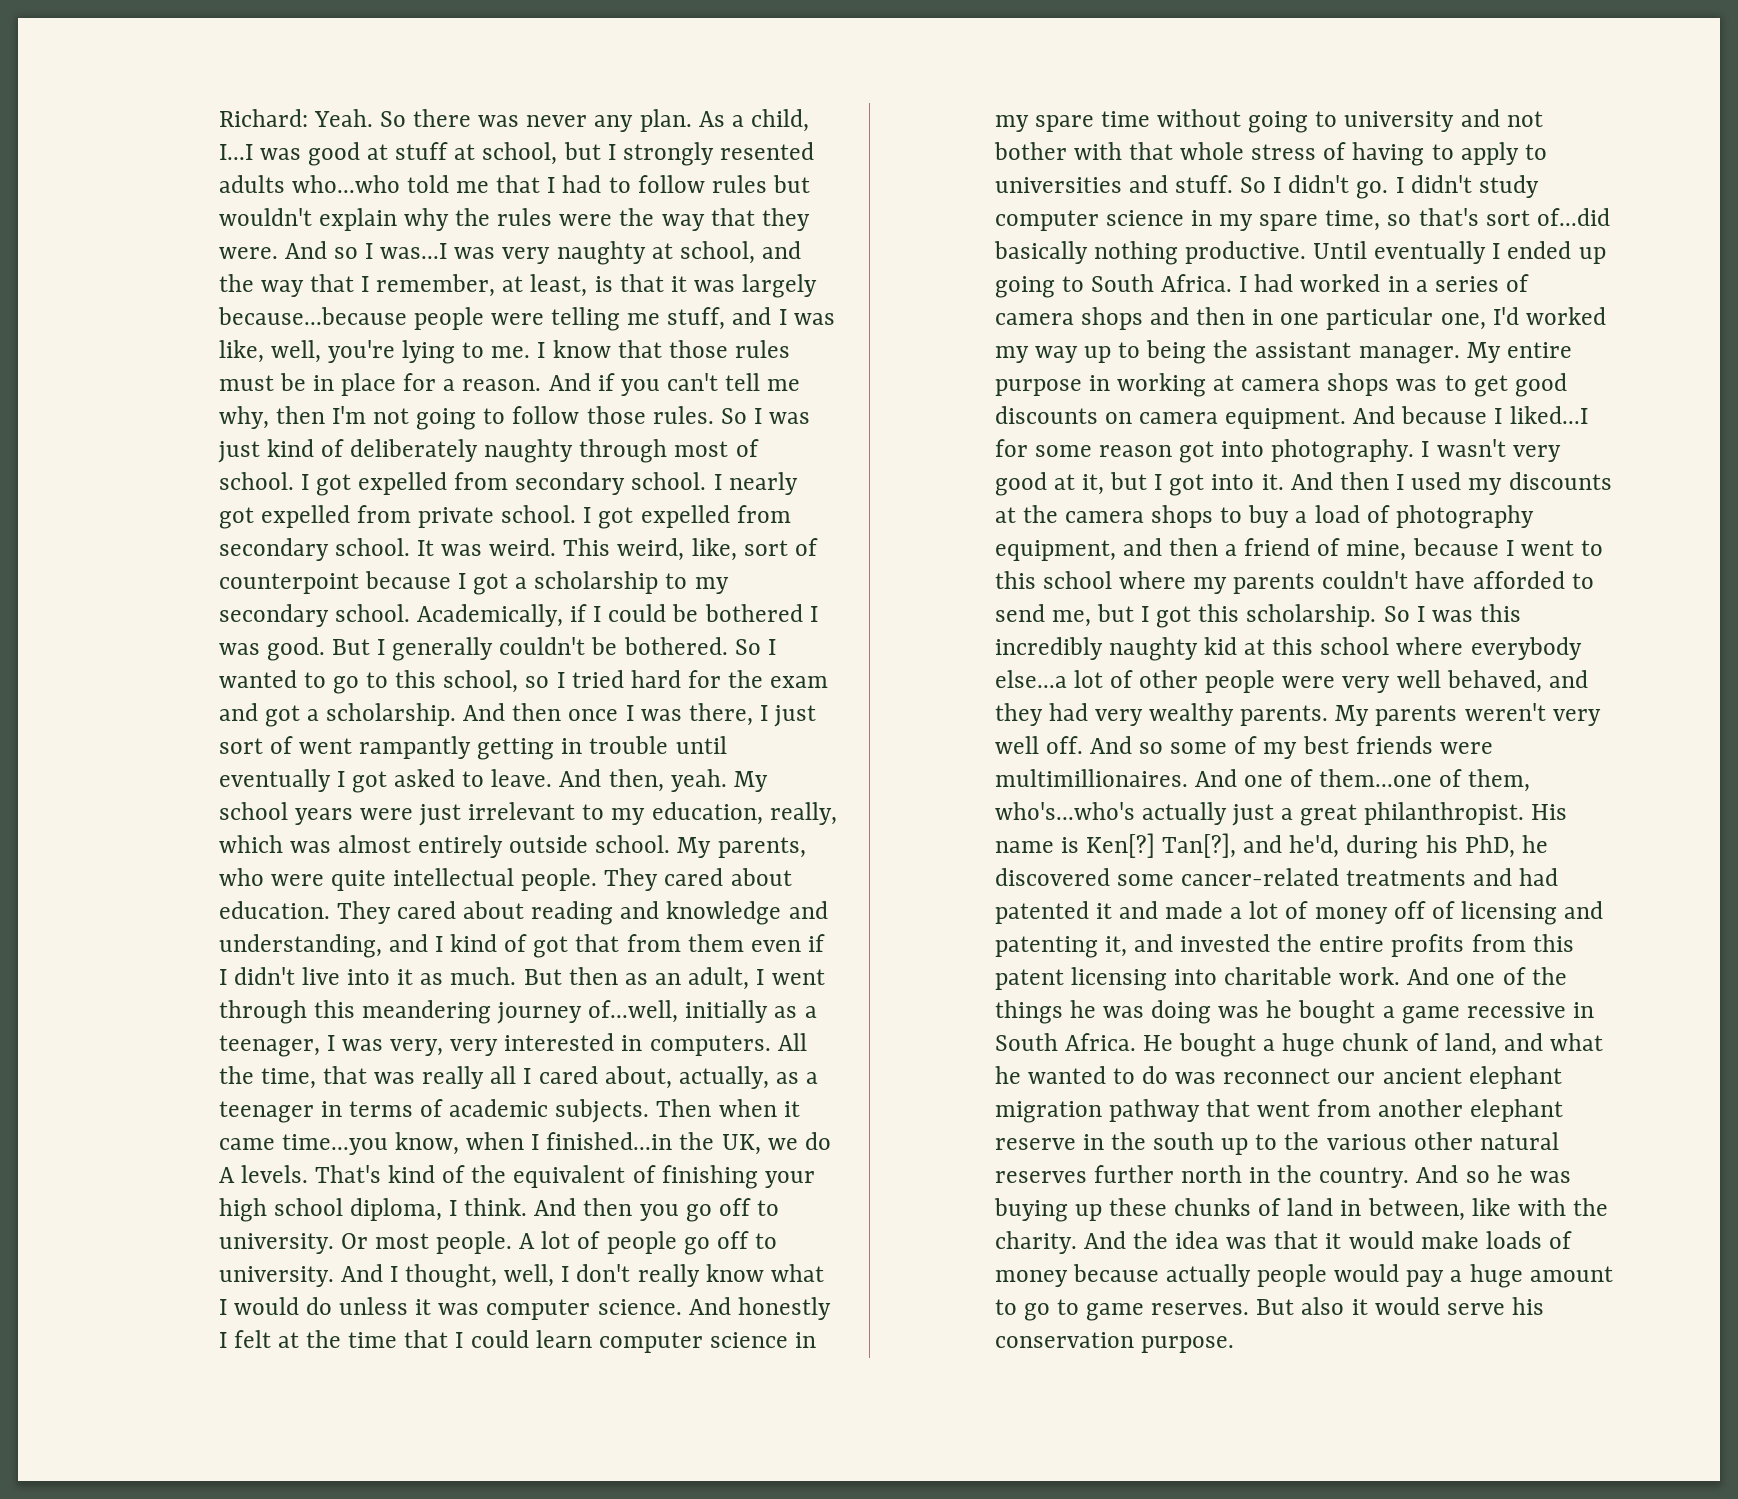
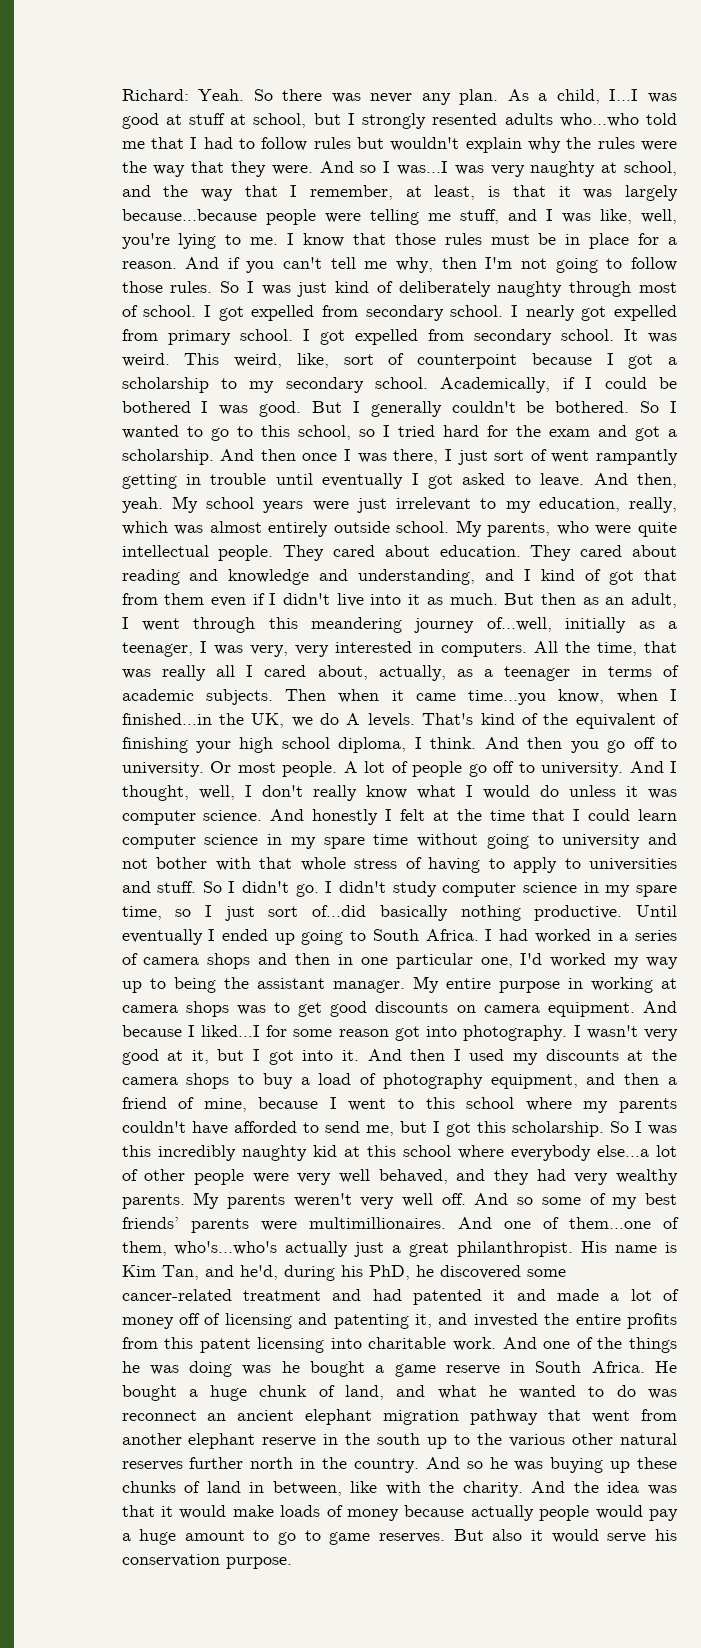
[417,507,494,528] private -> [167,330,231,345] primary
[1418,208,1479,226] that's -> [204,905,255,921] I just
[1355,736,1433,754] friends -> [121,1217,249,1233] friends’ parents
[1085,833,1236,858] Ken[?] Tan[?], -> [121,1265,199,1280] Kim Tan,
[1345,870,1466,886] treatments -> [242,1290,321,1301] treatment
[1466,1002,1566,1018] recessive -> [445,1365,500,1375] reserve
[1337,1072,1376,1084] our -> [207,1413,227,1421] an

